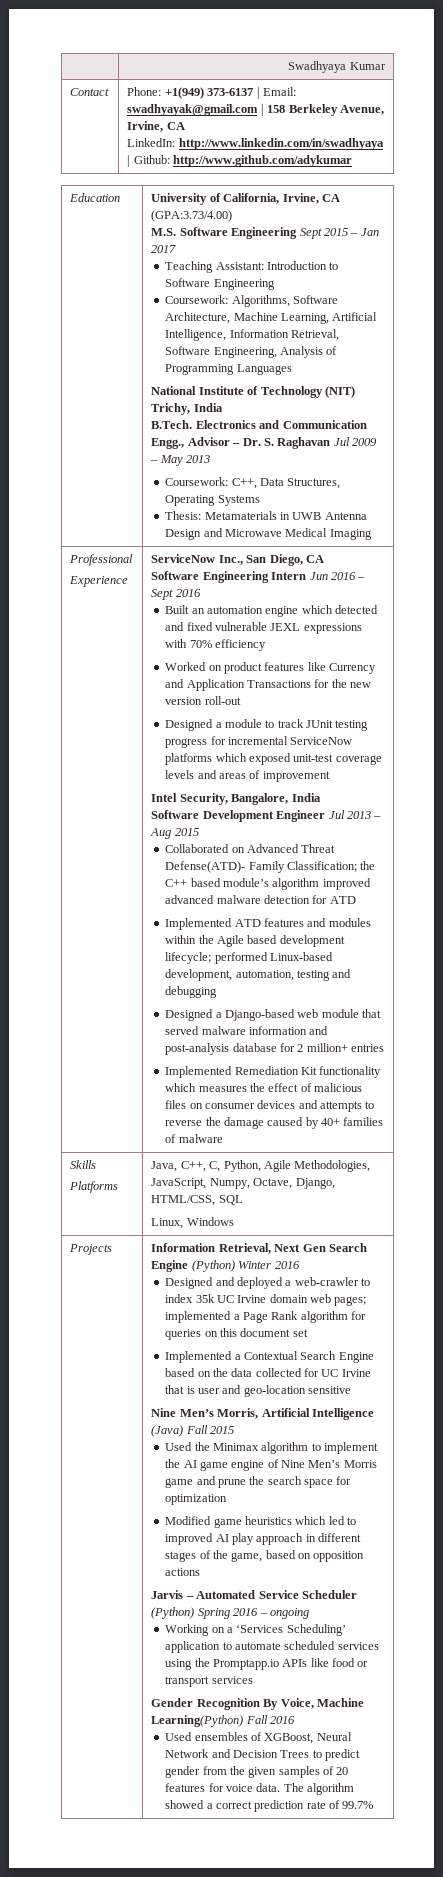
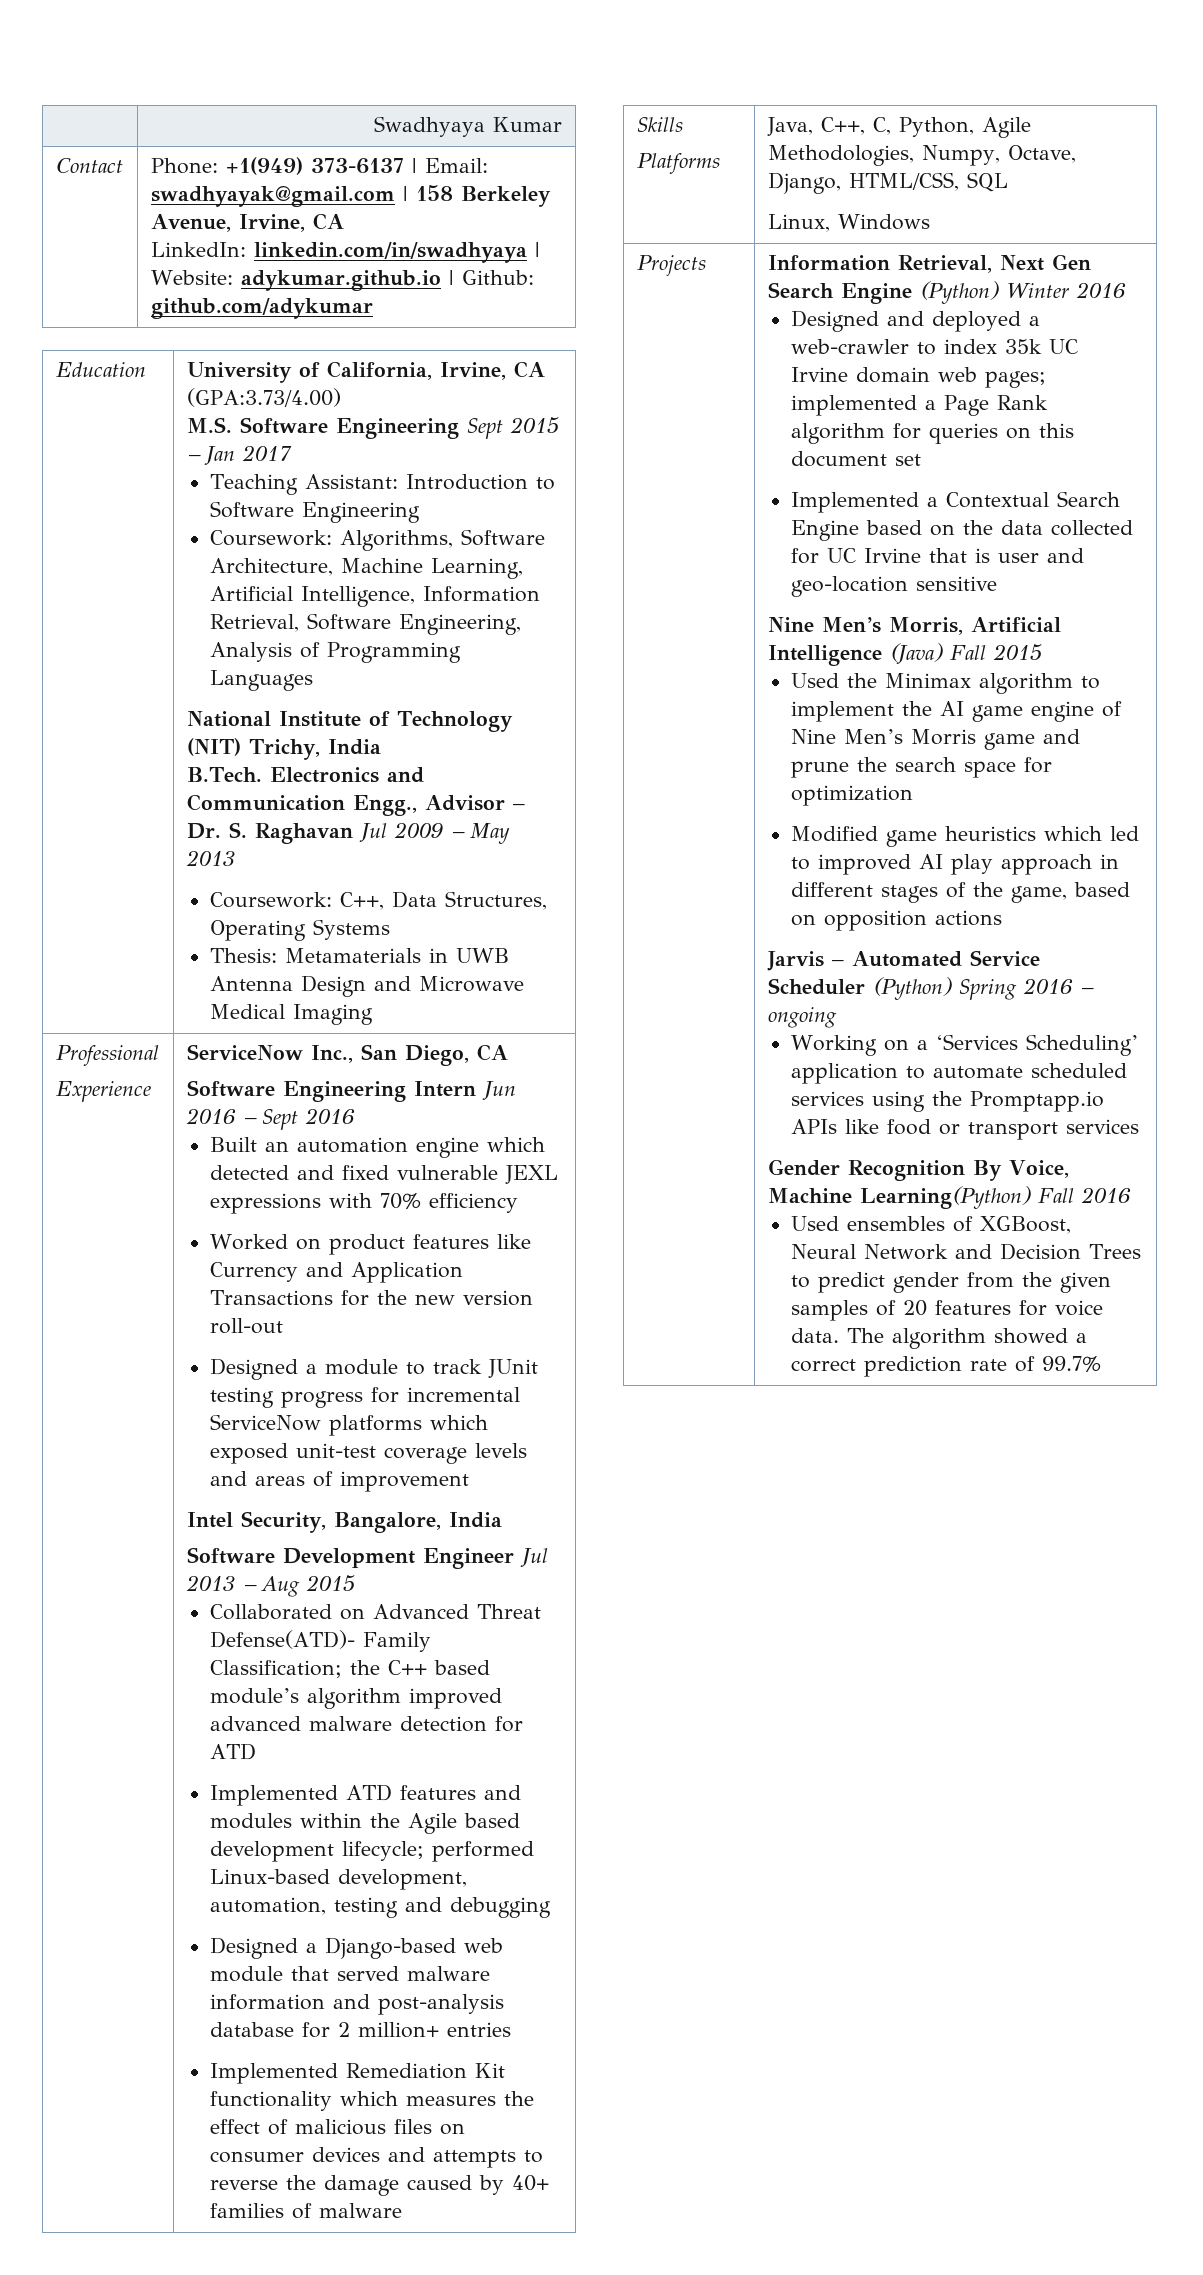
[178,138,384,150] http://www.linkedin.com/in/swadhyaya -> [253,242,540,263] [150,270,441,291] linkedin.com/in/swadhyaya | Website: adykumar.github.io
[173,155,353,167] http://www.github.com/adykumar -> [150,298,373,319] github.com/adykumar
[151,1178,207,1189] JavaScript, -> (914, 155) none

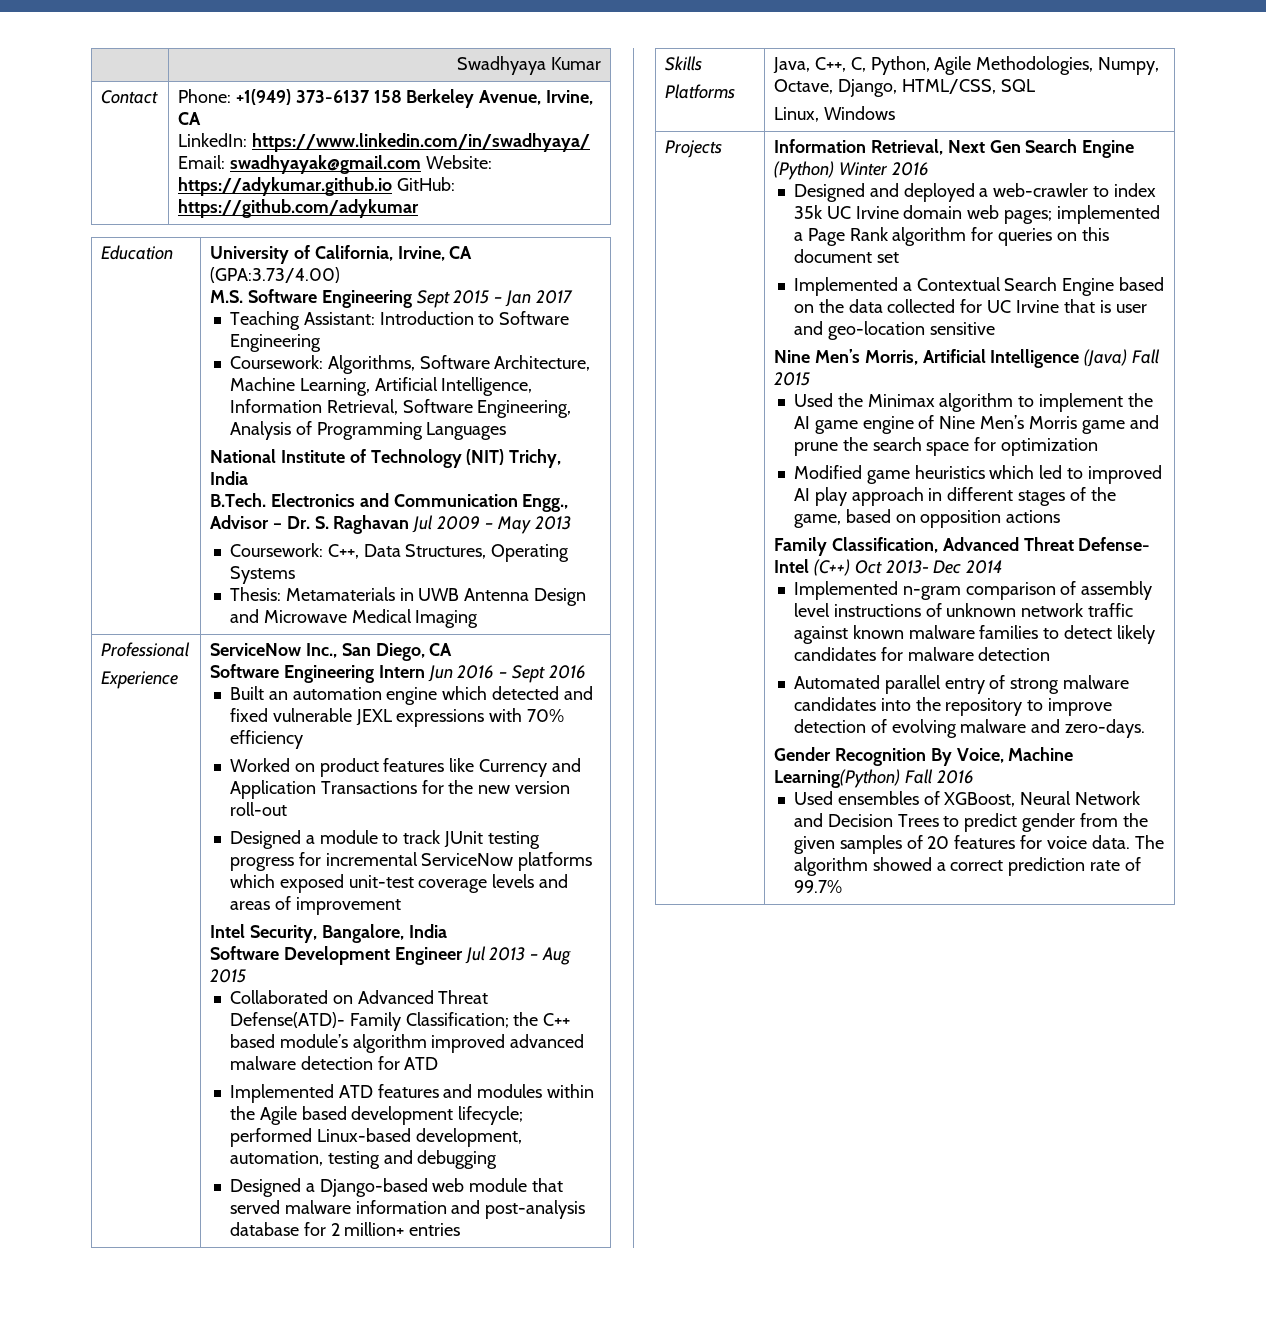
[411,158,488,173] [150,186,408,207] | Email: swadhyayak@gmail.com | -> (370, 96) none
[253,242,540,263] [150,270,534,291] [150,298,373,319] linkedin.com/in/swadhyaya | Website: adykumar.github.io | Github: github.com/adykumar -> [251,133,590,152] [178,155,492,174] [178,177,455,196] [178,199,420,218] https://www.linkedin.com/in/swadhyaya/ Email: swadhyayak@gmail.com Website: https://adykumar.github.io GitHub: https://github.com/adykumar
[210,2063,506,2084] [210,2091,535,2111] [210,2119,466,2135] [210,2147,544,2168] [210,2175,550,2196] [210,2203,403,2219] // Implemented Remediation Kit functionality which measures the effect of malicious files on consumer devices and attempts to reverse the damage caused by 40+ families of malware -> (461, 1229) none
[766,950,1040,971] [767,977,1094,1000] [767,1007,837,1028] [791,1034,1139,1056] [791,1063,1128,1084] [791,1091,1105,1112] [791,1119,1140,1140] Jarvis – Automated Service Scheduler (Python) Spring 2016 – ongoing // Working on a ‘Services Scheduling’ application to automate scheduled services using the Promptapp.io APIs like food or transport services -> [774,537,1151,556] [774,559,1003,576] [793,581,1153,600] [793,603,1134,617] [793,625,1155,644] [793,647,1051,661] [793,675,1130,694] [793,697,1113,716] [793,719,1146,738] Family Classification, Advanced Threat Defense- Intel (C++) Oct 2013- Dec 2014 // Implemented n-gram comparison of assembly level instructions of unknown network traffic against known malware families to detect likely candidates for malware detection // Automated parallel entry of strong malware candidates into the repository to improve detection of evolving malware and zero-days.

